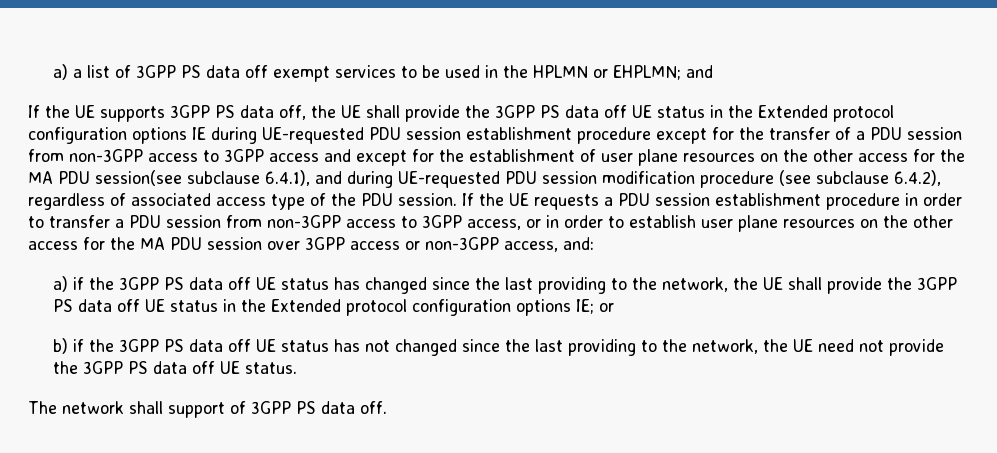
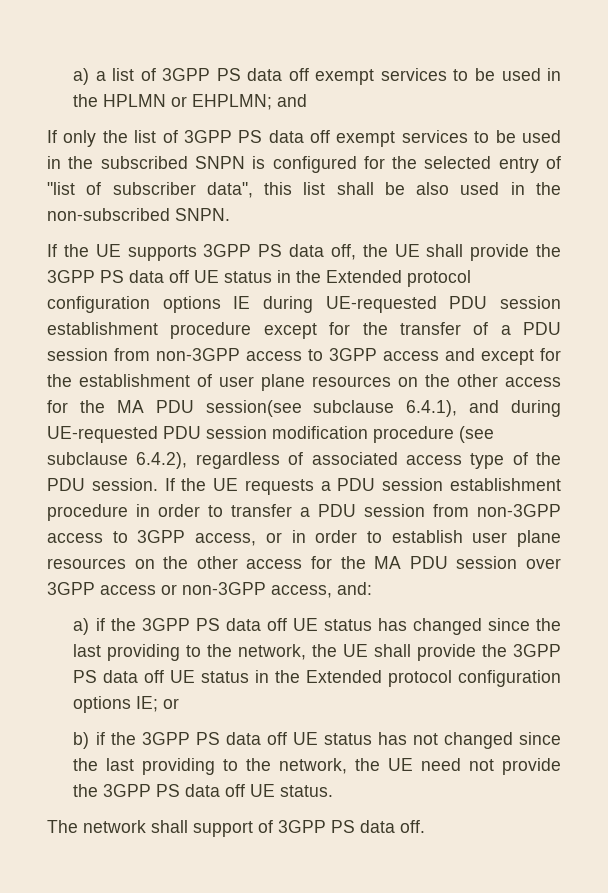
(714, 71) none -> [47,130,561,147] [47,156,561,173] [47,182,561,198] [47,208,230,221] // If only the list of 3GPP PS data off exempt services to be used in the subscribed SNPN is configured for the selected entry of "list of subscriber data", this list shall be also used in the non-subscribed SNPN.

